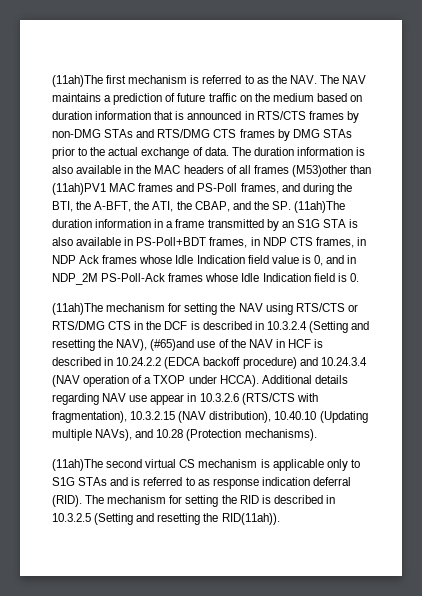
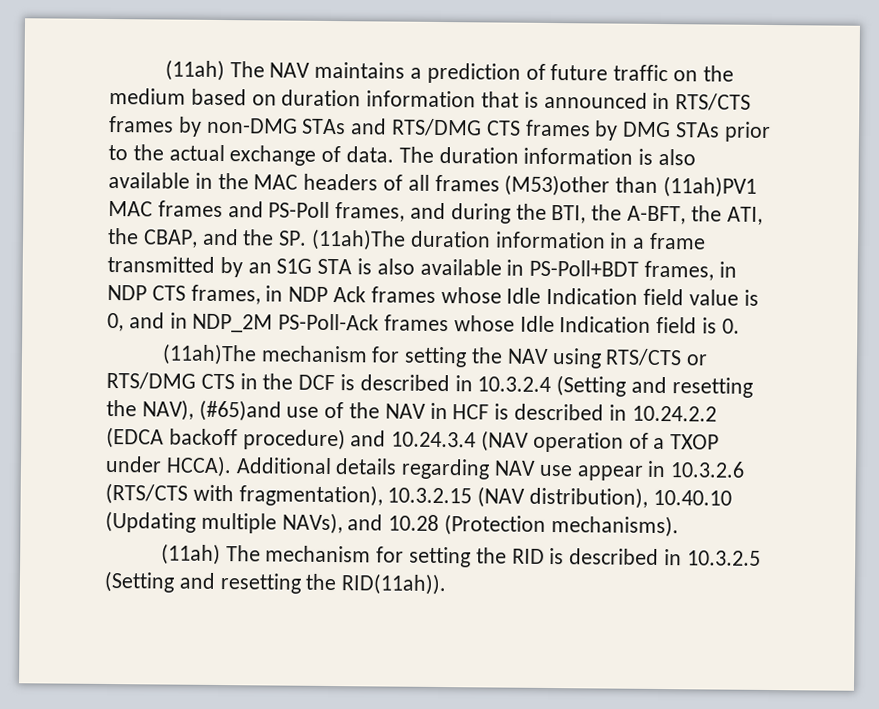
[52,75,317,87] (11ah)The first mechanism is referred to as the NAV. -> [164,59,225,82] (11ah)
[52,459,360,471] [52,477,351,489] [52,495,82,507] (11ah)The second virtual CS mechanism is applicable only to S1G STAs and is referred to as response indication deferral (RID). -> [160,543,221,566] (11ah)

